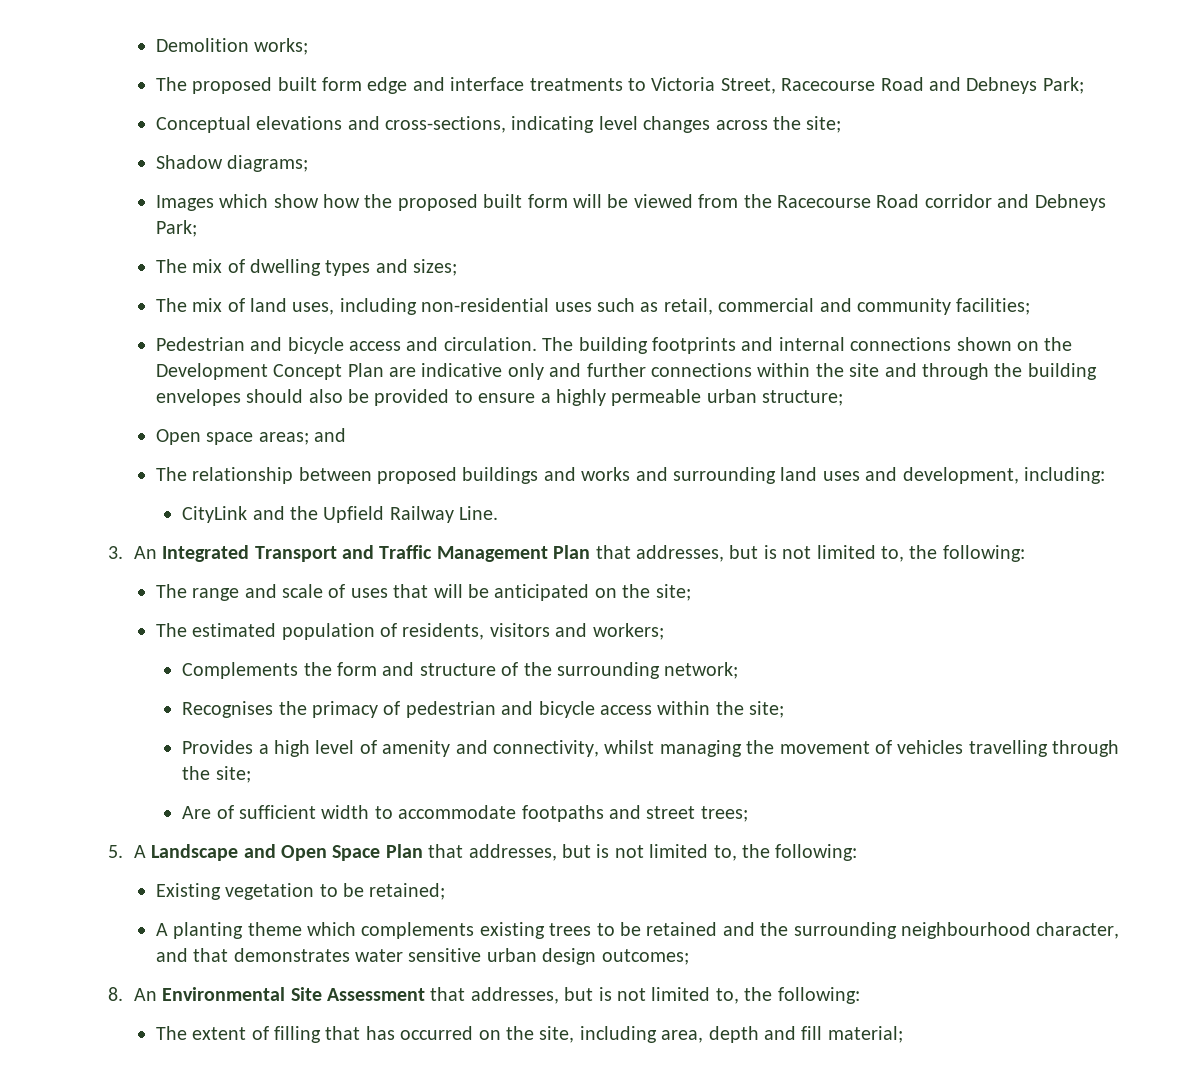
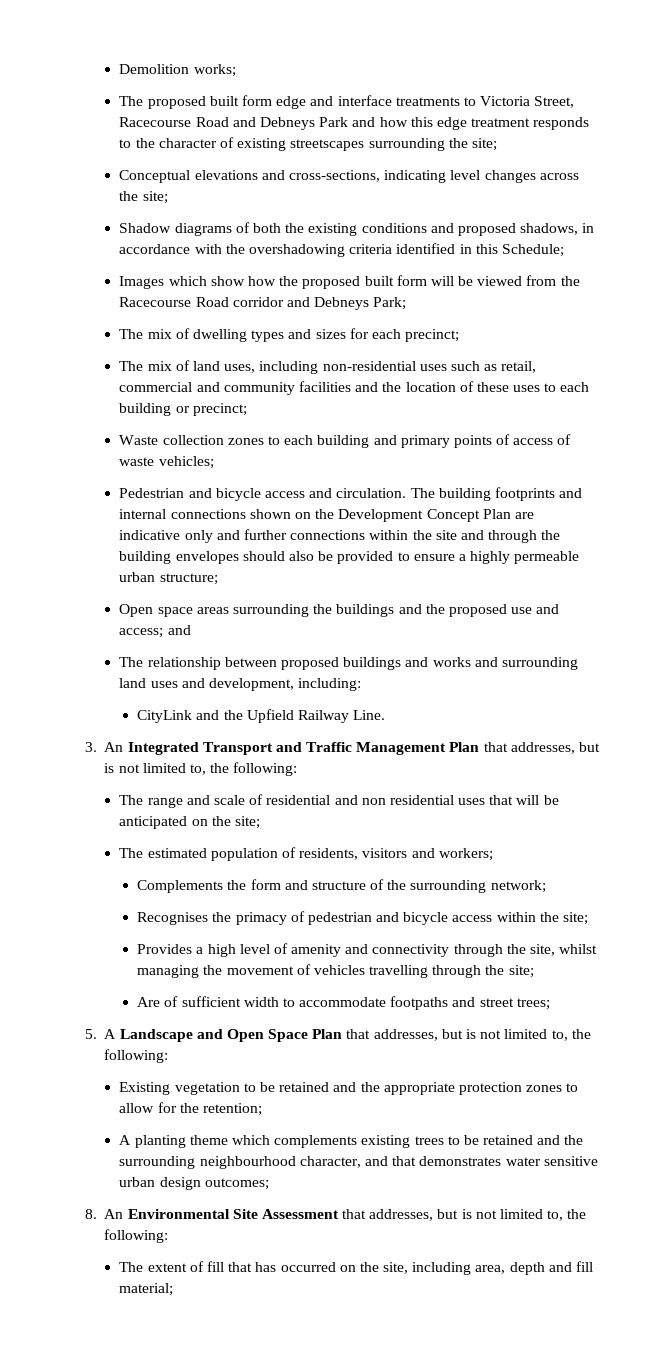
[1042,77,1084,94] Park; -> [319,117,590,130] [119,137,497,151] Park and how this edge treatment responds to the character of existing streetscapes surrounding the site;
[227,155,309,172] diagrams; -> [174,222,595,236] [119,243,564,257] diagrams of both the existing conditions and proposed shadows, in accordance with the overshadowing criteria identified in this Schedule;
[413,259,458,276] sizes; -> [315,328,460,342] sizes for each precinct;
[956,298,1031,315] facilities; -> [298,381,590,392] [119,403,247,416] [119,434,572,448] [119,456,214,469] facilities and the location of these uses to each building or precinct; // Waste collection zones to each building and primary points of access of waste vehicles;
[258,432,309,445] areas; -> [196,604,560,617] [119,628,164,638] areas surrounding the buildings and the proposed use and access;
(346, 591) none -> [266,795,454,805] residential and non residential
[492,740,599,757] connectivity, -> [372,944,556,957] connectivity through the site,
[369,883,446,900] retained; -> [279,1082,579,1095] [119,1102,262,1116] retained and the appropriate protection zones to allow for the retention;
[274,1026,322,1043] filling -> [206,1261,224,1272] fill

